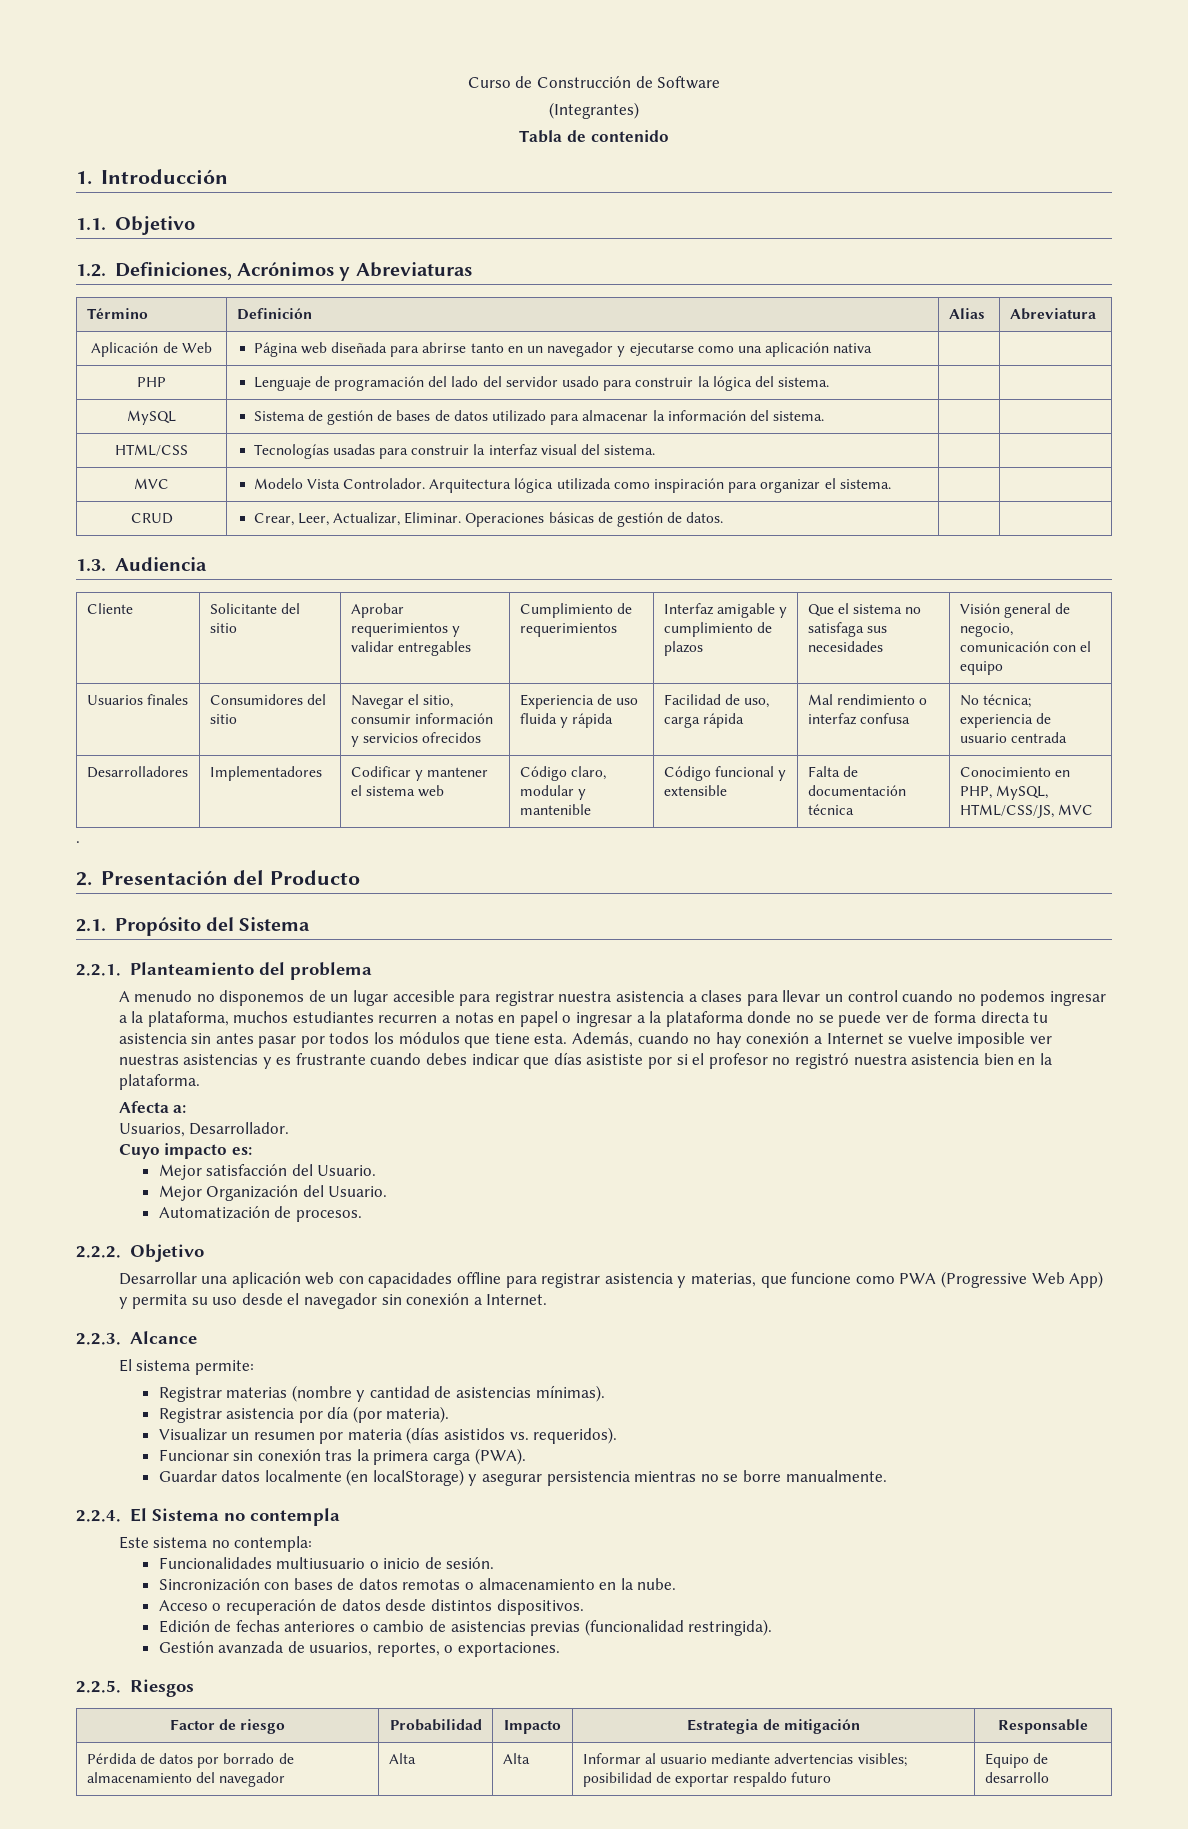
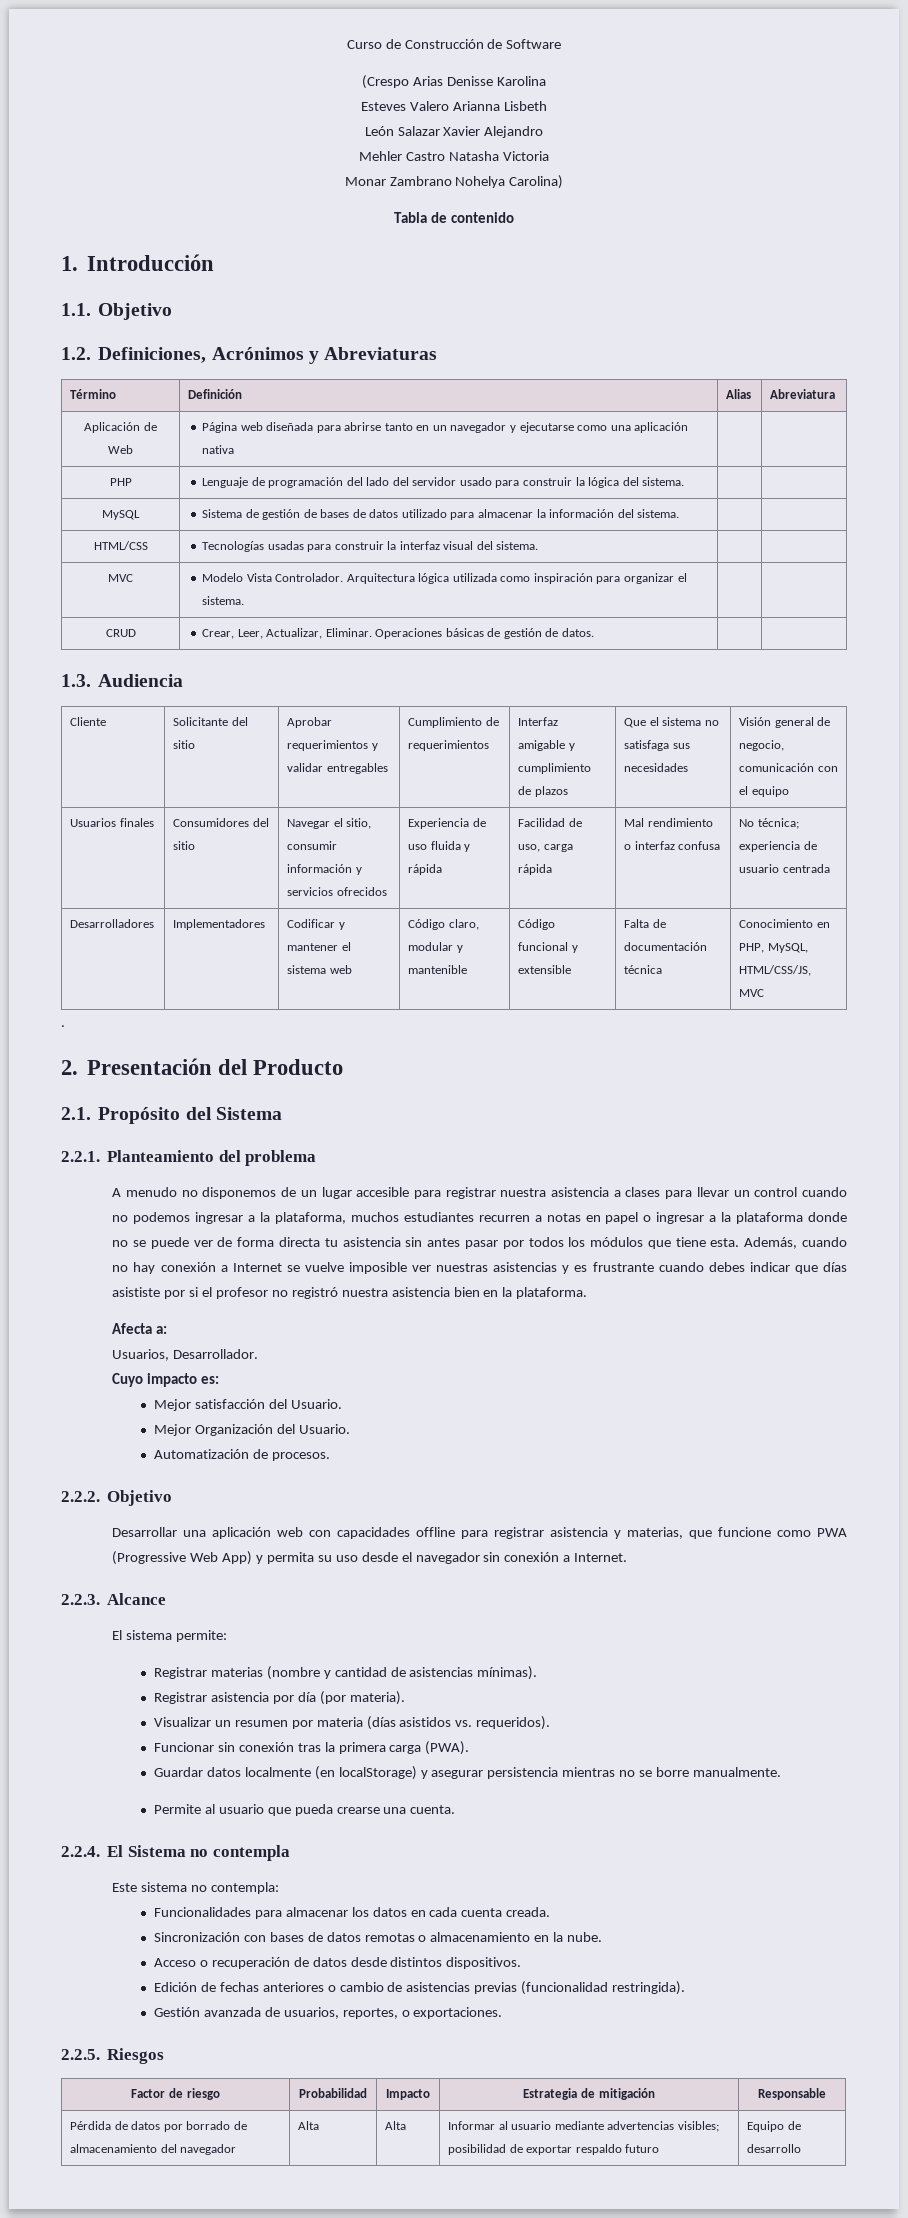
[549,102,639,119] (Integrantes) -> [362,75,546,89] [361,101,547,111] [364,126,544,138] [359,151,549,161] [344,175,564,189] (Crespo Arias Denisse Karolina // Esteves Valero Arianna Lisbeth // León Salazar Xavier Alejandro // Mehler Castro Natasha Victoria // Monar Zambrano Nohelya Carolina)
(887, 1476) none -> [153,1804,456,1816] // Permite al usuario que pueda crearse una cuenta.
[276,1557,495,1569] multiusuario o inicio de sesión. -> [254,1907,551,1919] para almacenar los datos en cada cuenta creada.

